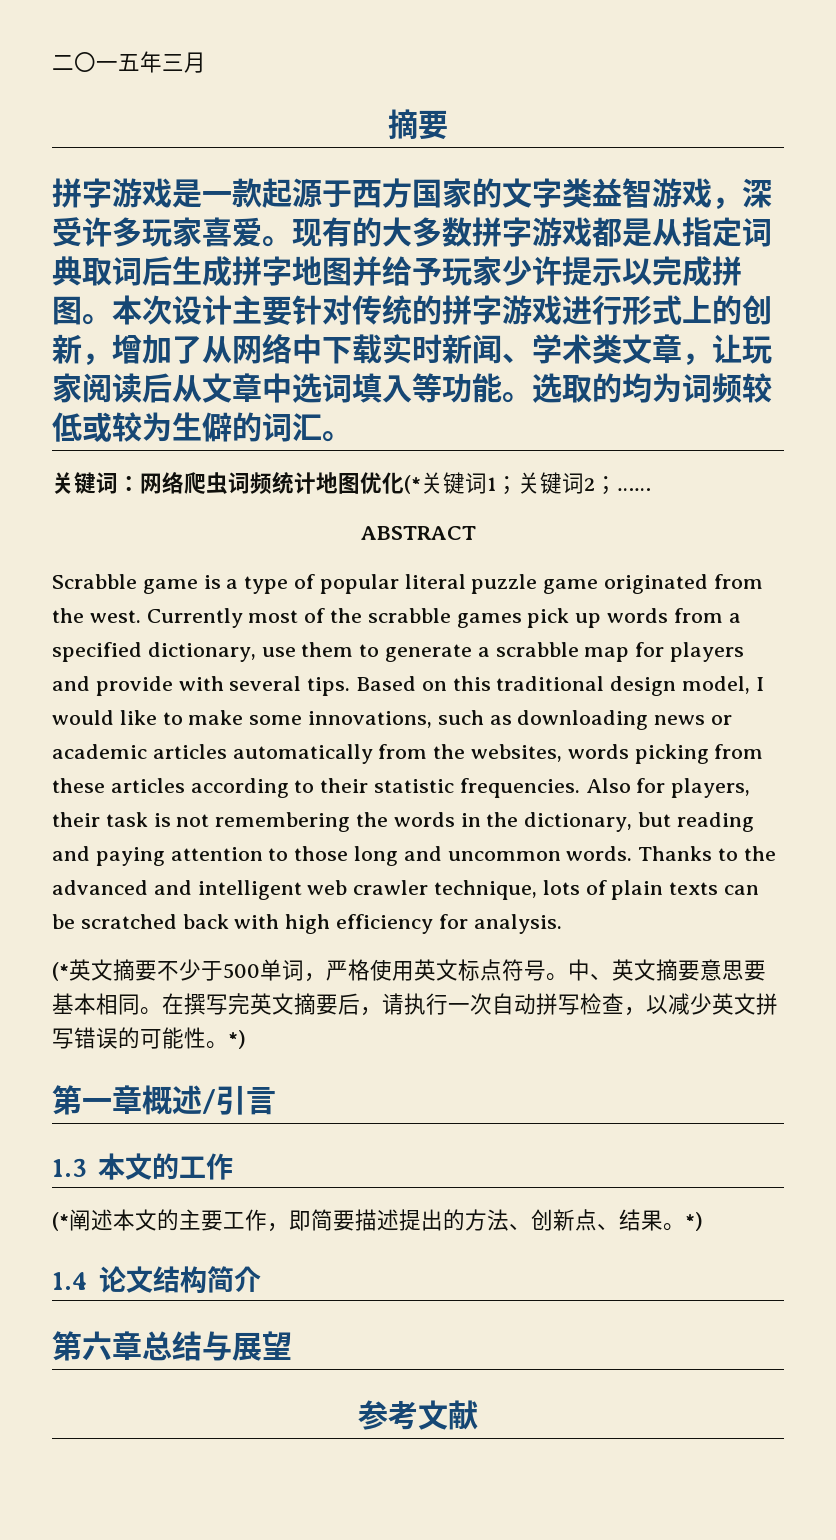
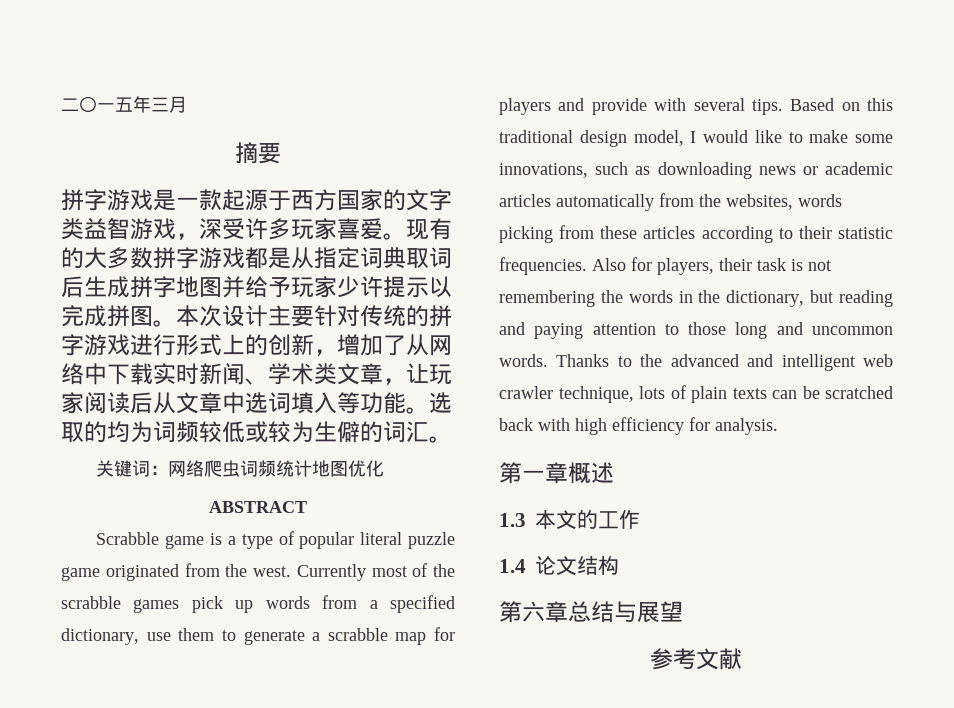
[404,472,651,495] (*关键词1；关键词2；…… -> (385, 468) none
[52,959,766,982] [52,993,778,1016] [52,1027,246,1049] // (*英文摘要不少于500单词，严格使用英文标点符号。中、英文摘要意思要基本相同。在撰写完英文摘要后，请执行一次自动拼写检查，以减少英文拼写错误的可能性。*) -> (778, 426) none
[202,1085,276,1115] /引言 -> (614, 472) none
[52,1209,703,1232] // (*阐述本文的主要工作，即简要描述提出的方法、创新点、结果。*) -> (640, 519) none
[206,1266,261,1293] 简介 -> (619, 565) none

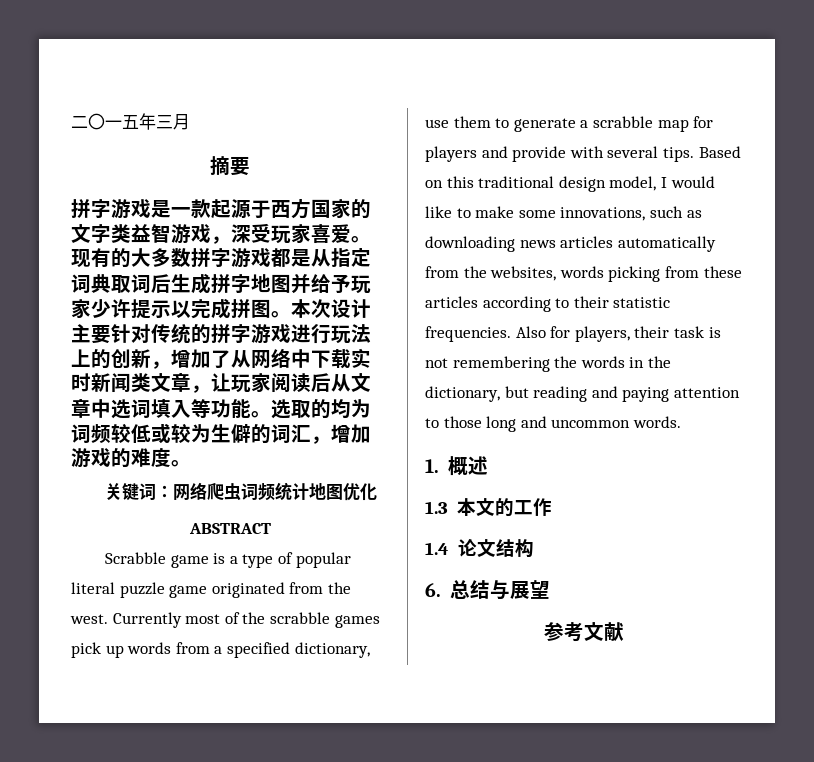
[245,218,291,240] 许多 -> (271, 233) none
[176,334,222,356] 形式 -> [331,324,371,344] 玩法
[245,363,314,385] 、学术 -> (131, 383) none
(429, 431) none -> [311,424,371,444] [71,448,171,468] ，增加游戏的难度
[802,162,893,175] or academic -> (556, 244) none
[556,354,893,371] [499,385,893,403] [499,417,778,435] [499,462,568,484] Thanks to the advanced and intelligent web crawler technique, lots of plain texts can be scratched back with high efficiency for analysis. // 第一章 -> [425,459,439,473] // 1.
[499,601,568,623] 第六章 -> [425,583,441,597] 6.

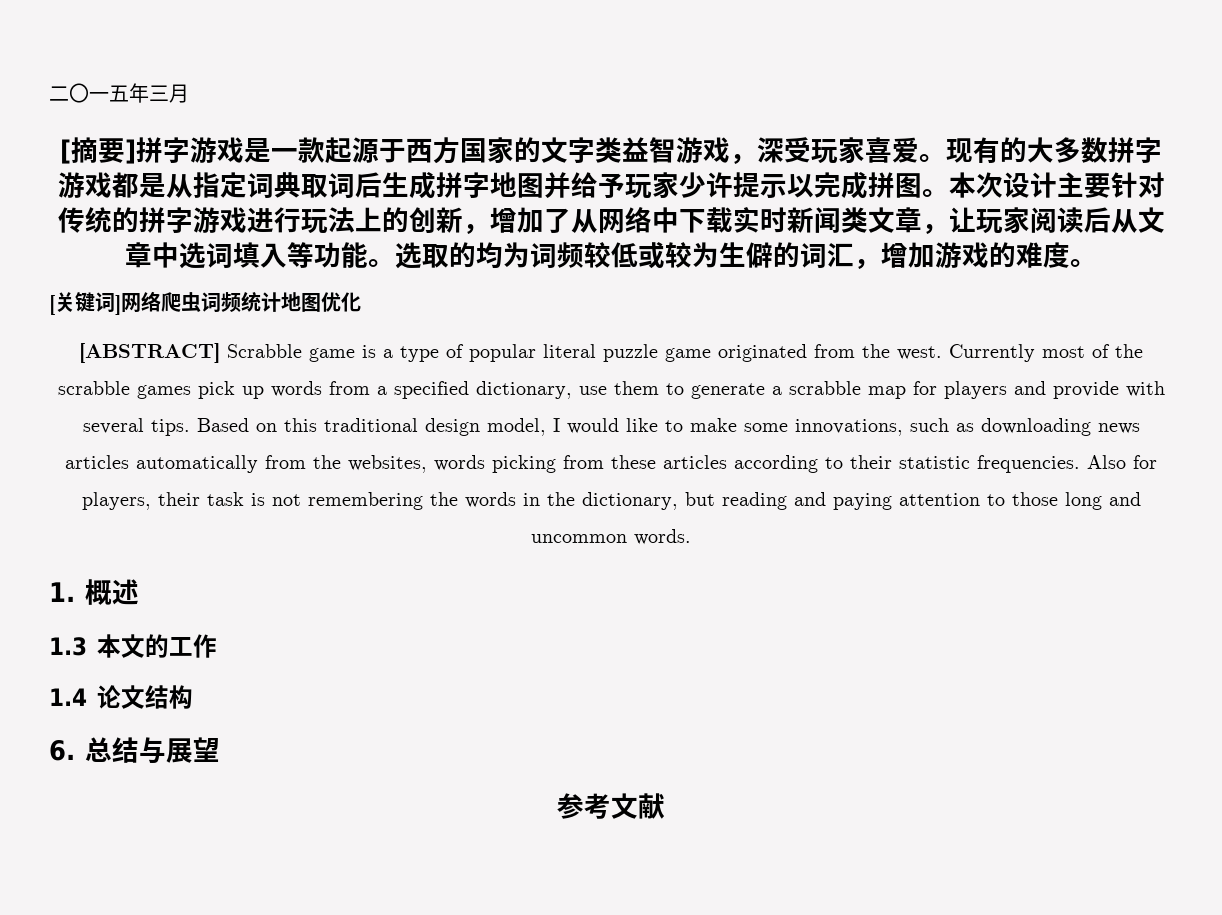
(190, 122) none -> [60,139,71,164] [
(250, 166) // -> [125,139,136,164] ]
[105,483,174,501] 关键词： -> [49,292,121,315] [关键词]
[188,523,271,534] ABSTRACT // -> [79,343,220,363] [ABSTRACT]

